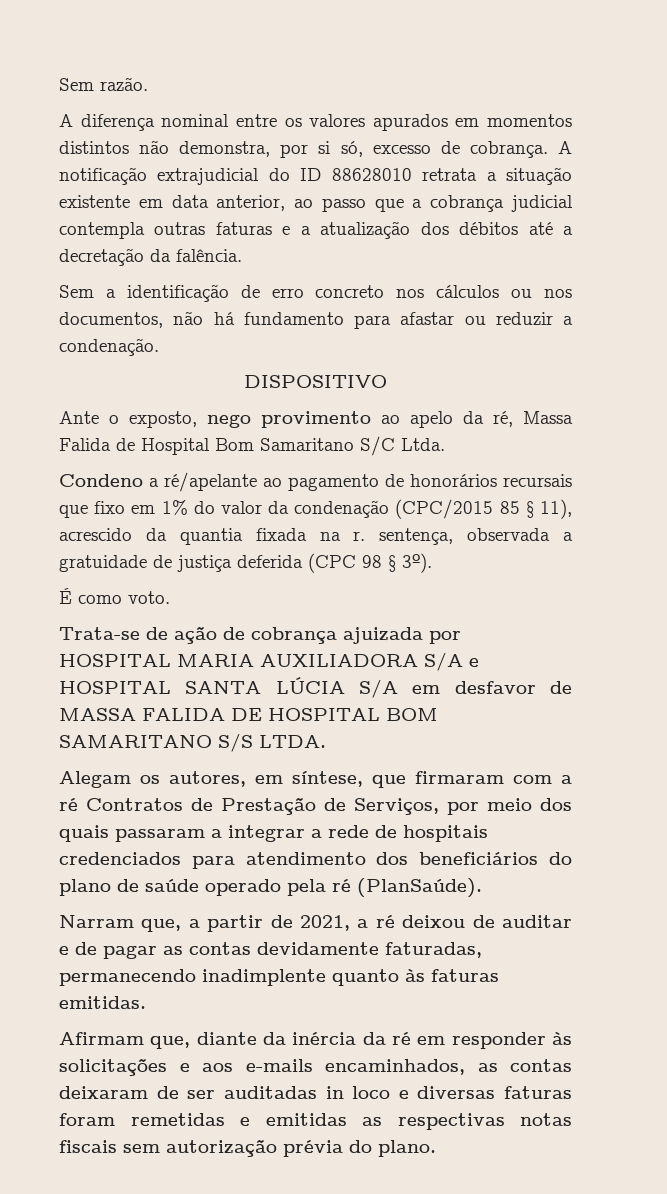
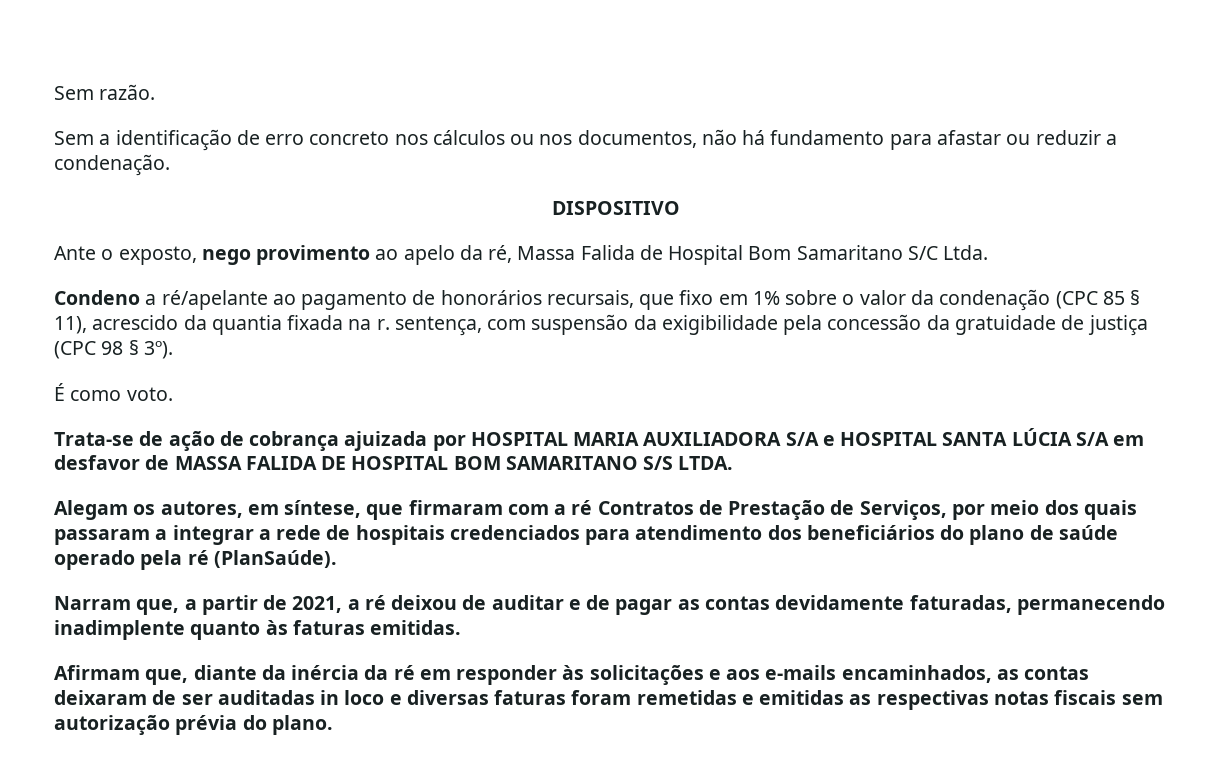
[59,114,572,131] [59,140,572,158] [59,167,572,185] [59,195,573,212] [59,221,574,239] [59,248,242,266] // A diferença nominal entre os valores apurados em momentos distintos não demonstra, por si só, excesso de cobrança. A notificação extrajudicial do ID 88628010 retrata a situação existente em data anterior, ao passo que a cobrança judicial contempla outras faturas e a atualização dos débitos até a decretação da falência. -> (156, 92) none
[503,474,572,487] recursais -> [546,290,634,308] recursais,
[193,501,215,514] do -> [785,290,855,305] sobre o
[395,499,494,519] (CPC/2015 -> [1055,291,1098,309] (CPC
[467,528,573,541] observada a -> [487,314,950,335] com suspensão da exigibilidade pela concessão da
[237,555,303,568] deferida -> (1148, 325) none

